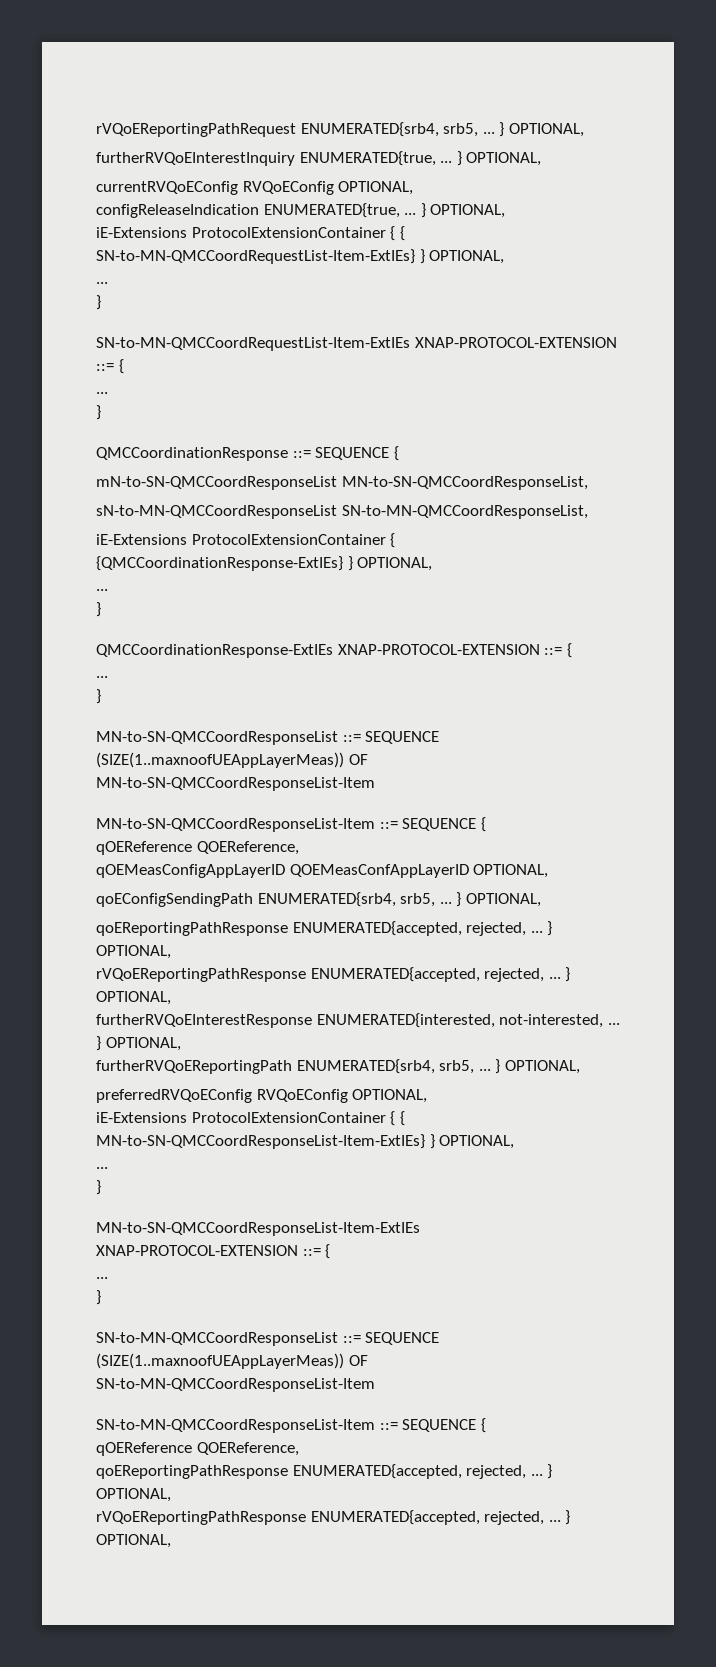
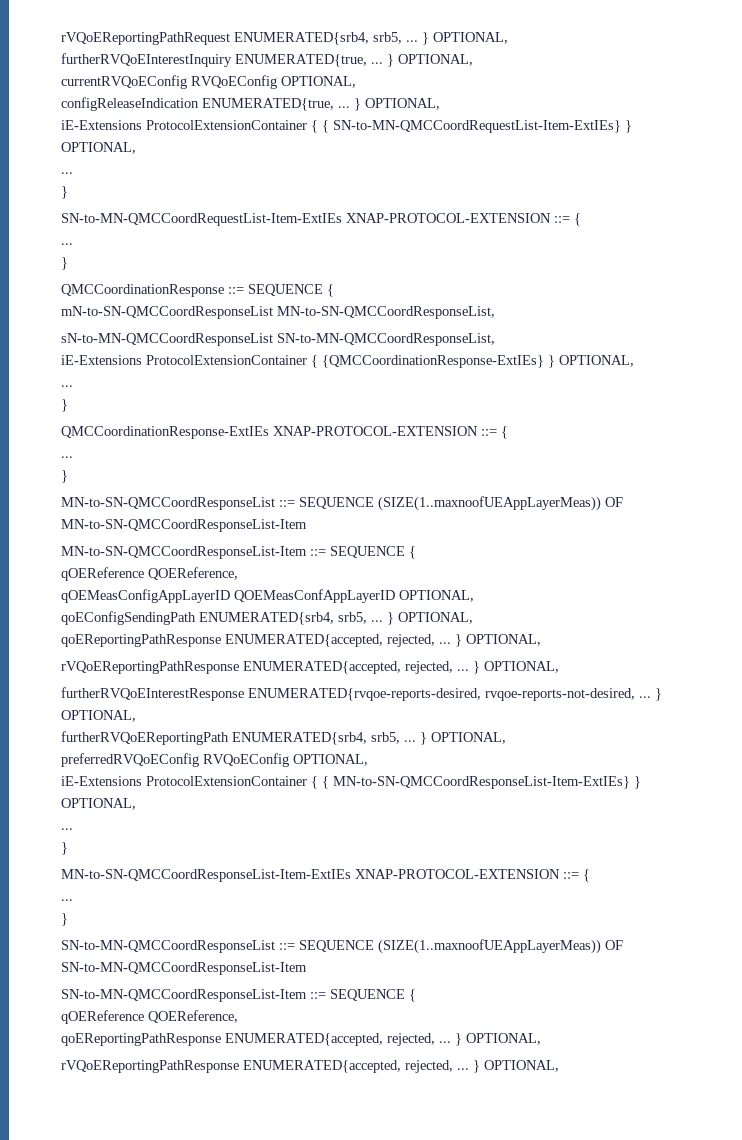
[316,1013,604,1028] ENUMERATED{interested, not-interested, -> [248,688,635,701] ENUMERATED{rvqoe-reports-desired, rvqoe-reports-not-desired,

